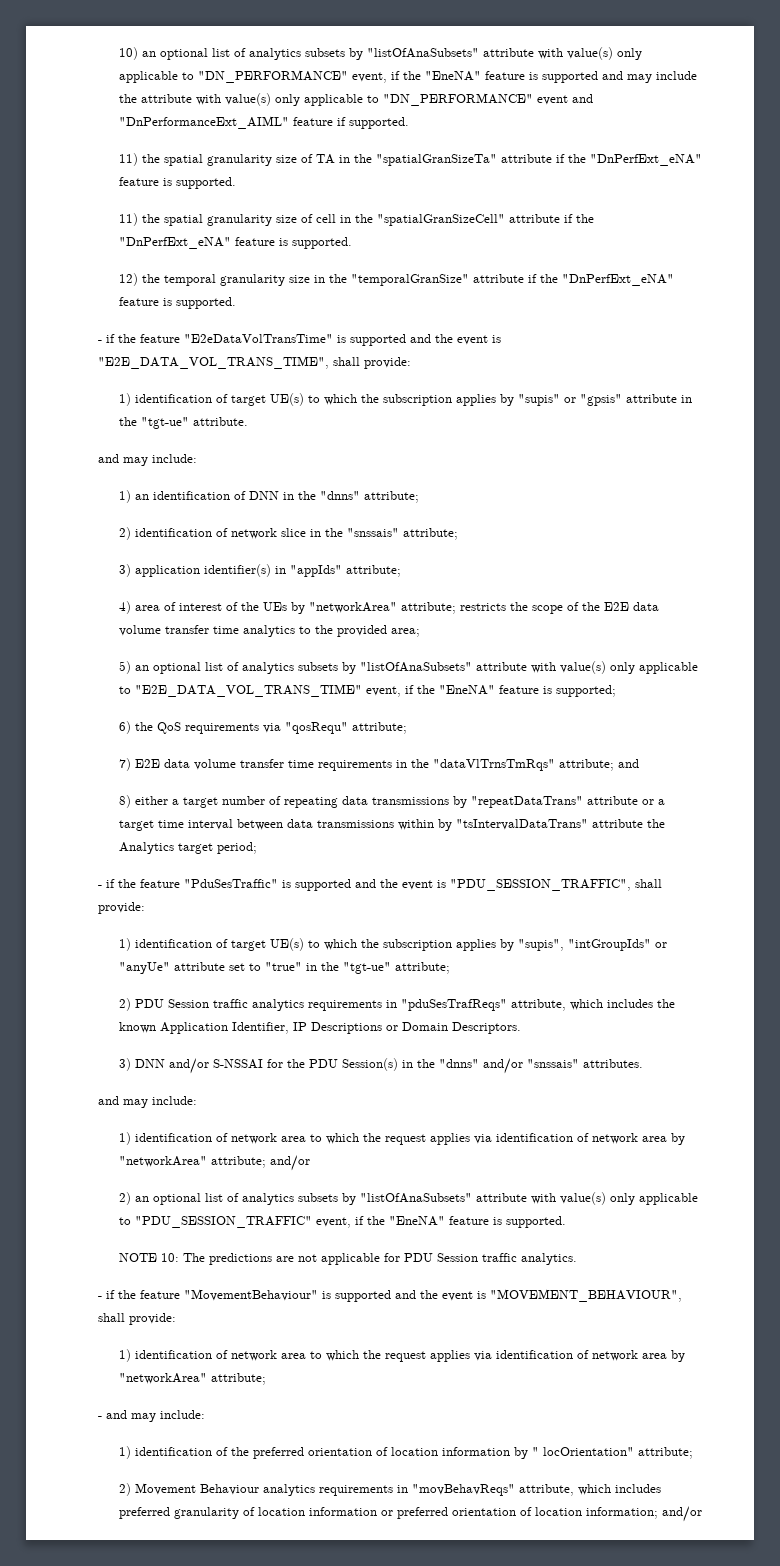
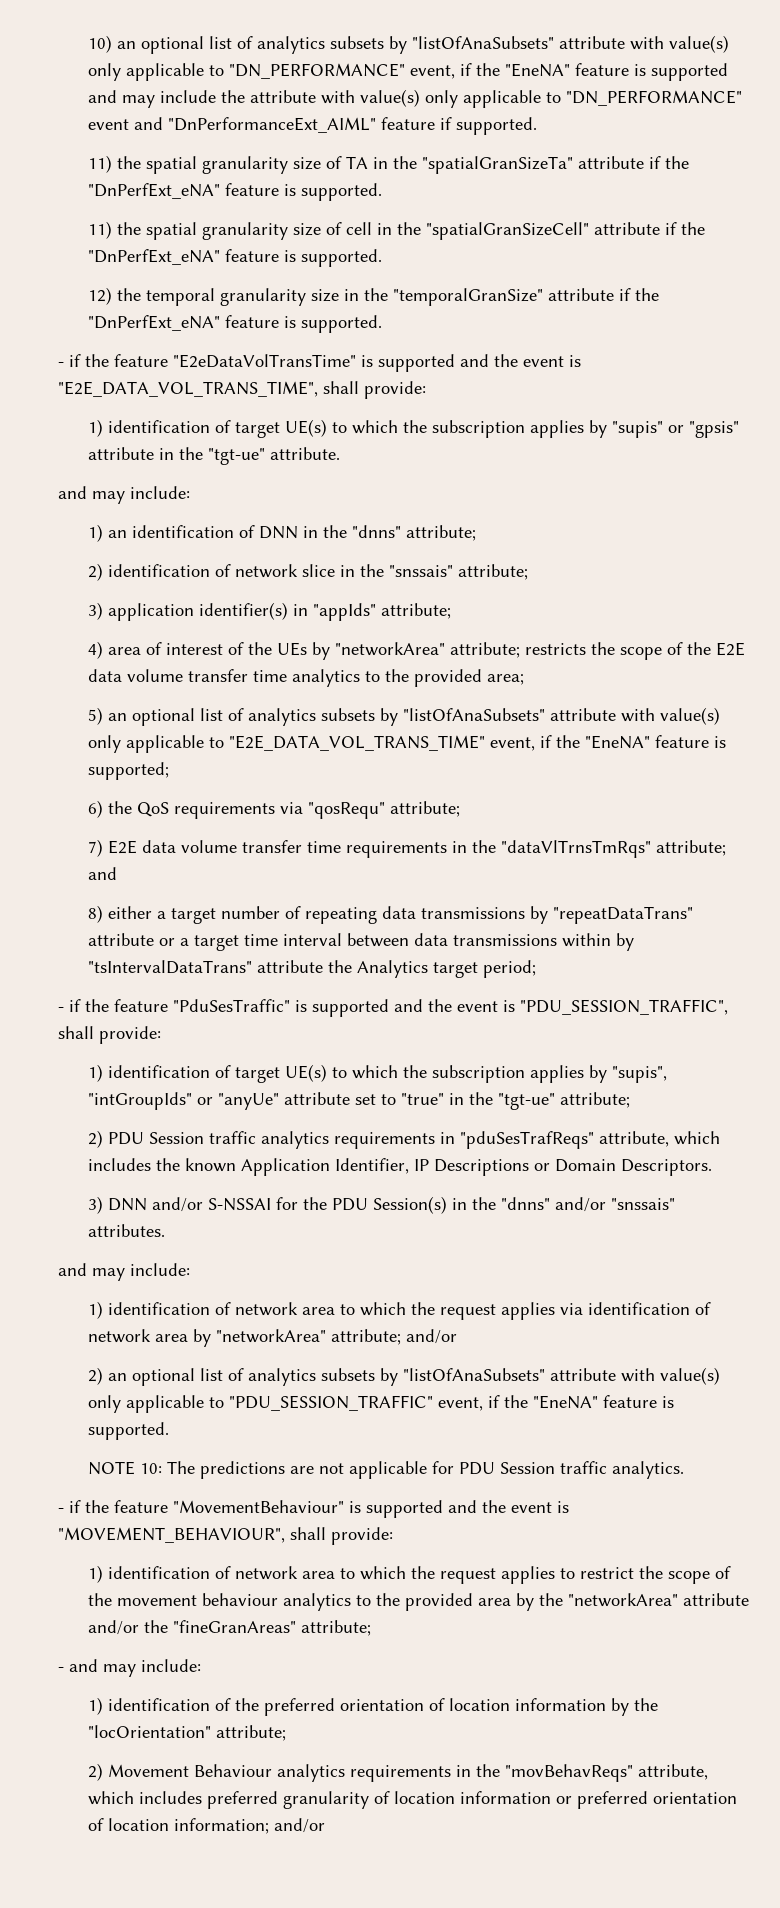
[473,1350,685,1362] [118,1373,207,1384] via identification of network area by "networkArea" -> [559,1566,731,1584] [87,1593,749,1611] [87,1620,296,1635] to restrict the scope of the movement behaviour analytics to the provided area by the "networkArea" attribute and/or the "fineGranAreas"
[531,1447,634,1456] " locOrientation" -> [633,1698,658,1711] [87,1725,211,1738] the "locOrientation"
(408, 1489) none -> [475,1764,500,1777] the

